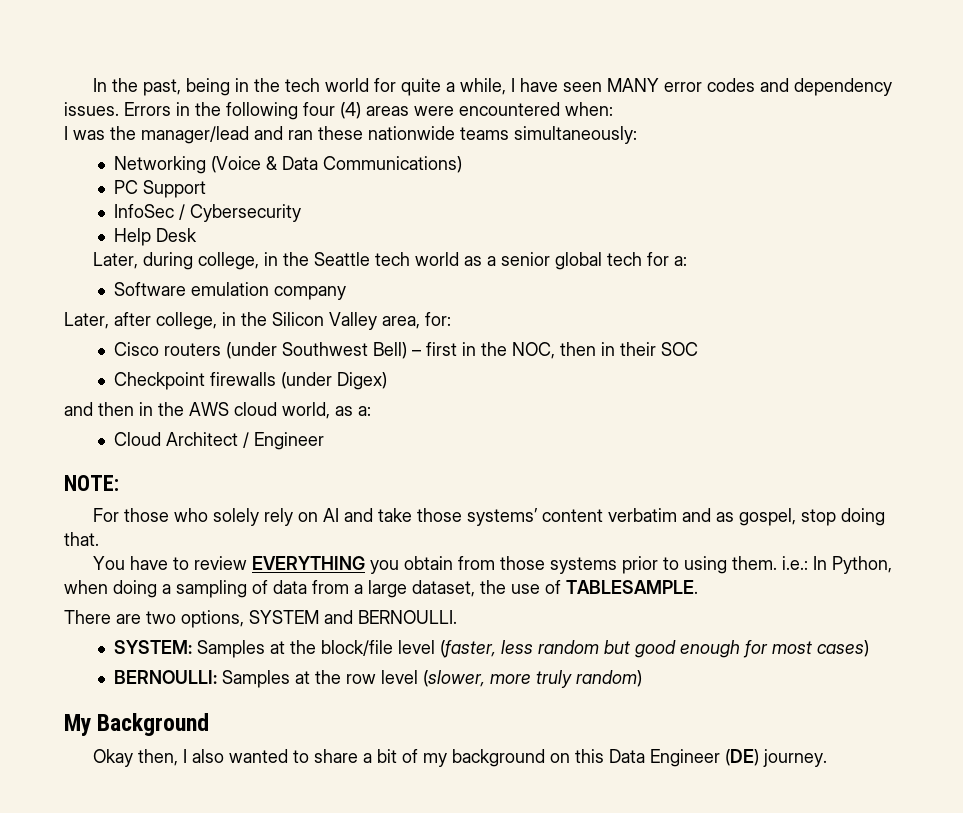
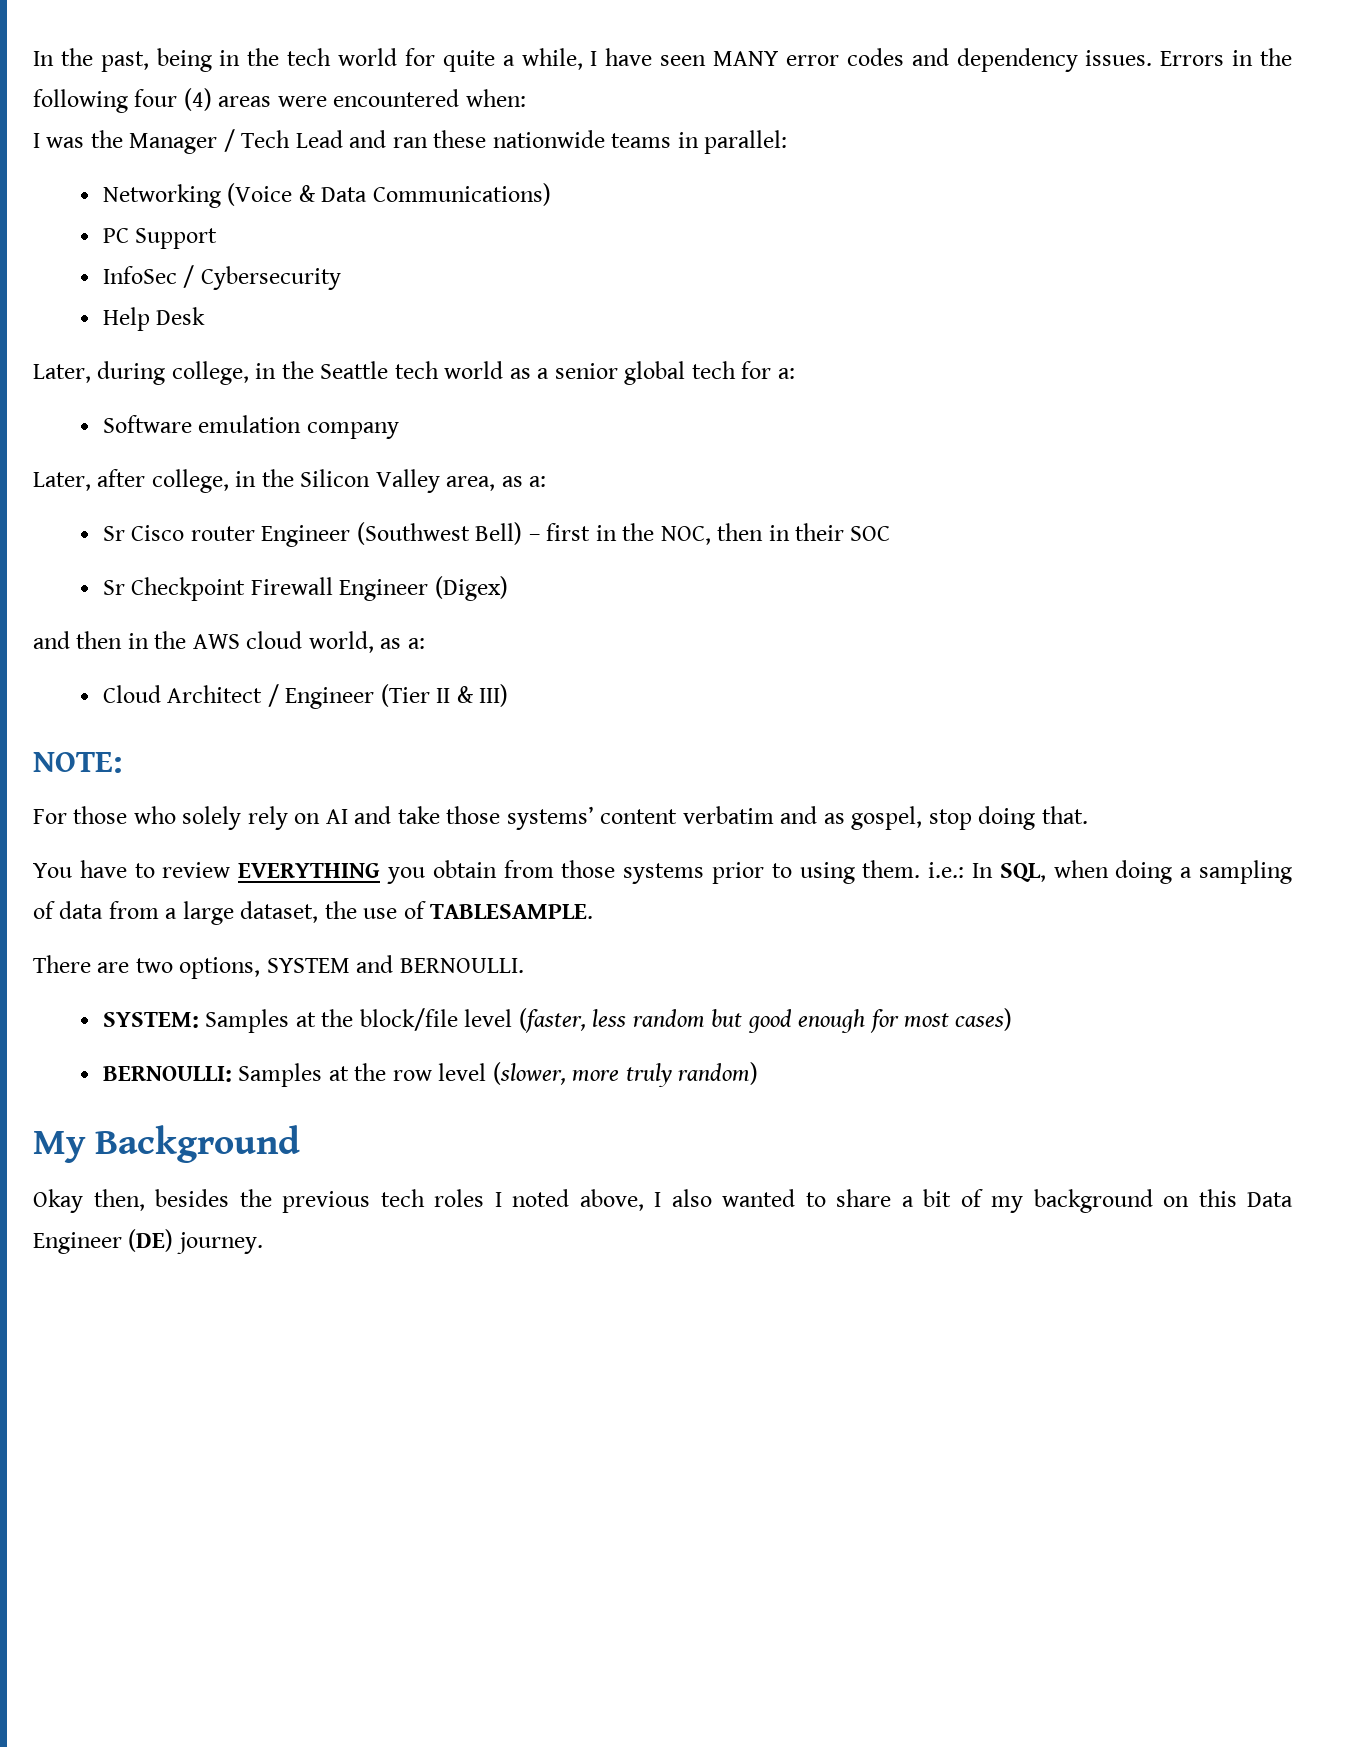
[141,126,249,144] manager/lead -> [129,129,343,154] Manager / Tech Lead
[514,126,637,144] simultaneously: -> [677,130,788,154] in parallel:
[425,312,451,326] [114,342,369,359] for: // Cisco routers (under Southwest -> [501,476,547,487] [102,522,470,547] as a: // Sr Cisco router Engineer (Southwest
[114,372,388,390] Checkpoint firewalls (under Digex) -> [102,576,508,601] Sr Checkpoint Firewall Engineer (Digex)
(325, 441) none -> [380,684,509,707] (Tier II & III)
[831,556,892,574] Python, -> [999,863,1046,882] SQL,
(178, 757) none -> [155,1189,644,1213] besides the previous tech roles I noted above,

